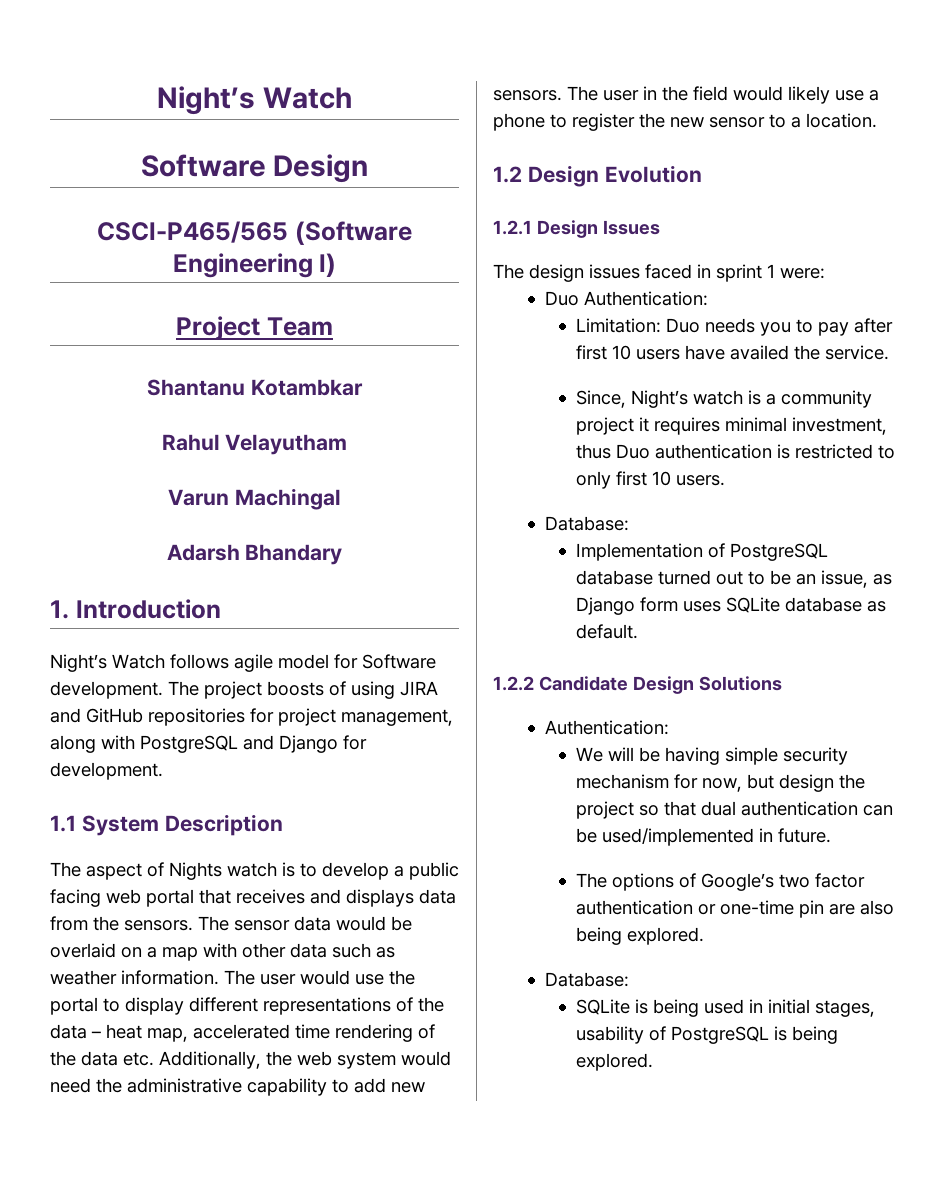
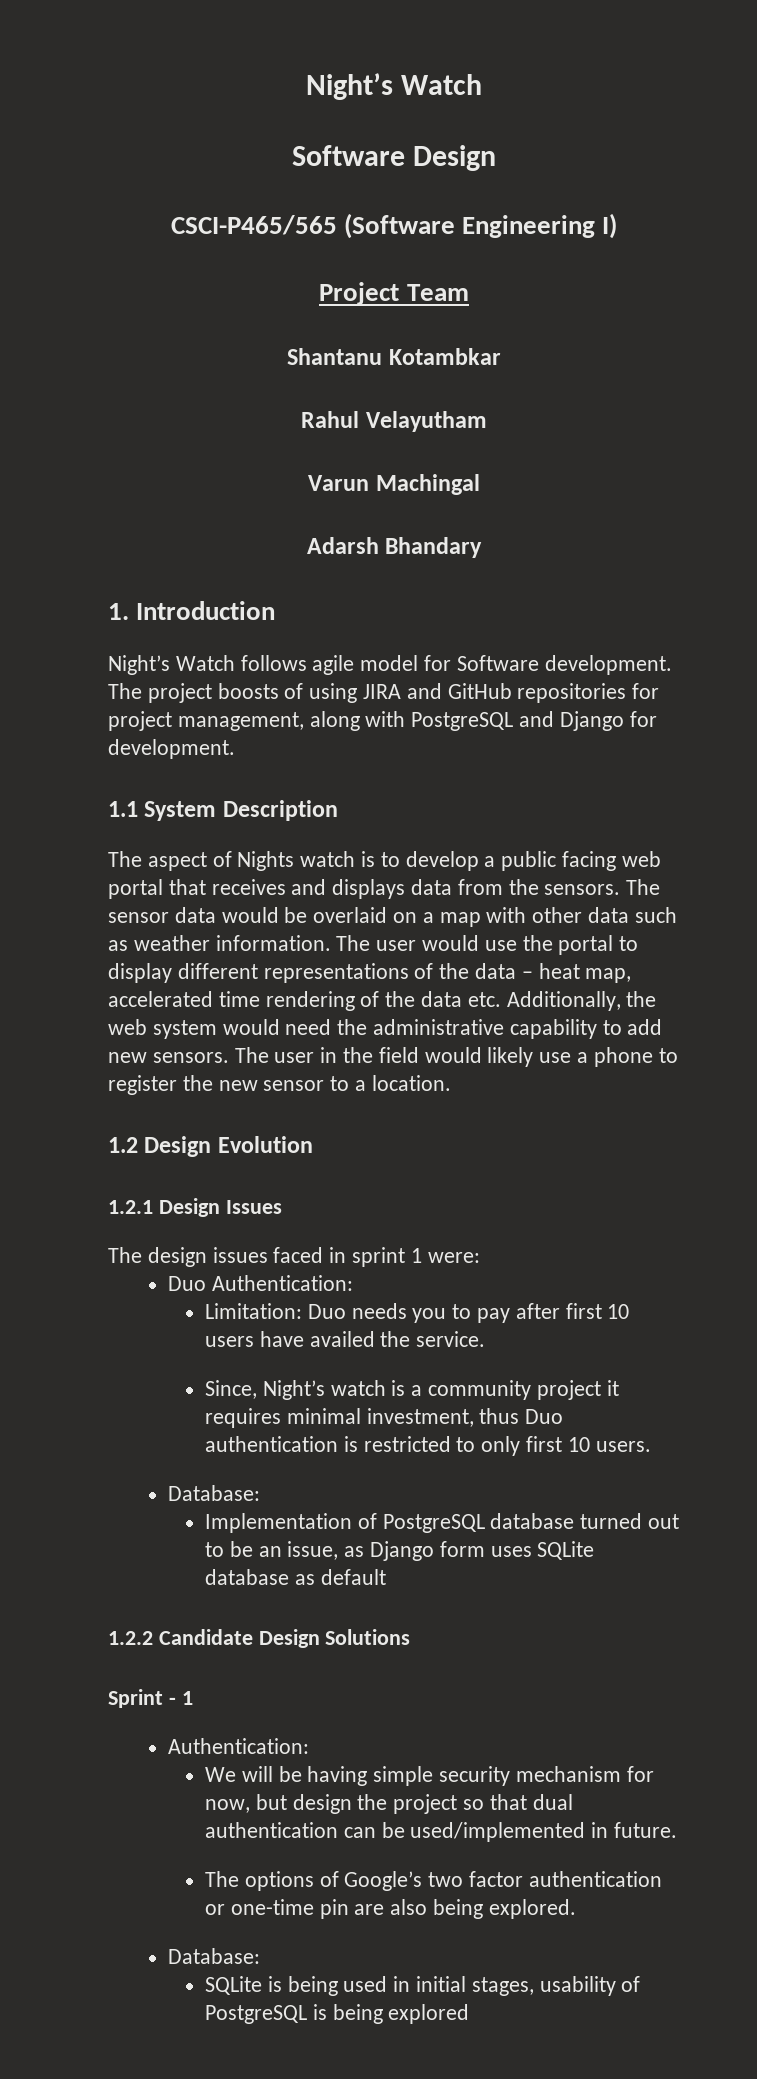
[575,624,638,639] default. -> [320,1569,386,1585] default
(782, 683) none -> [108,1689,193,1708] // Sprint - 1
[575,1053,653,1071] explored. -> [388,2004,470,2024] explored

